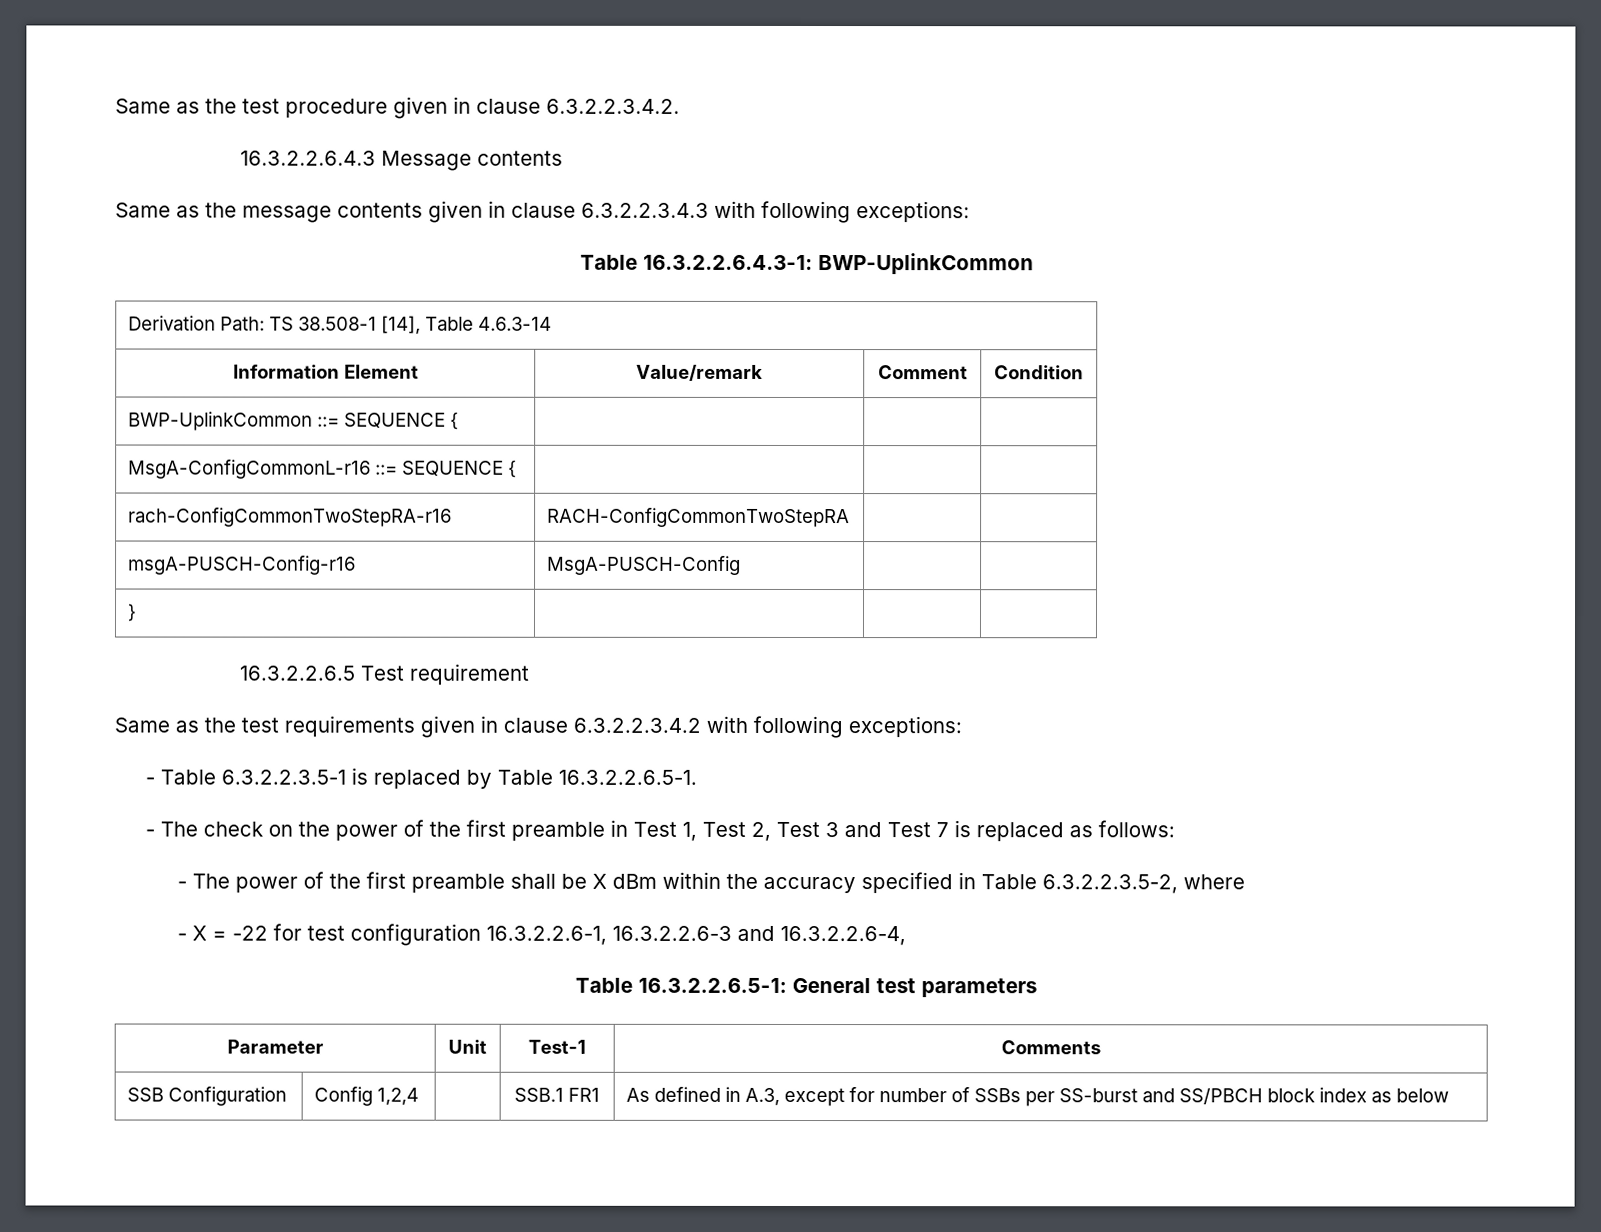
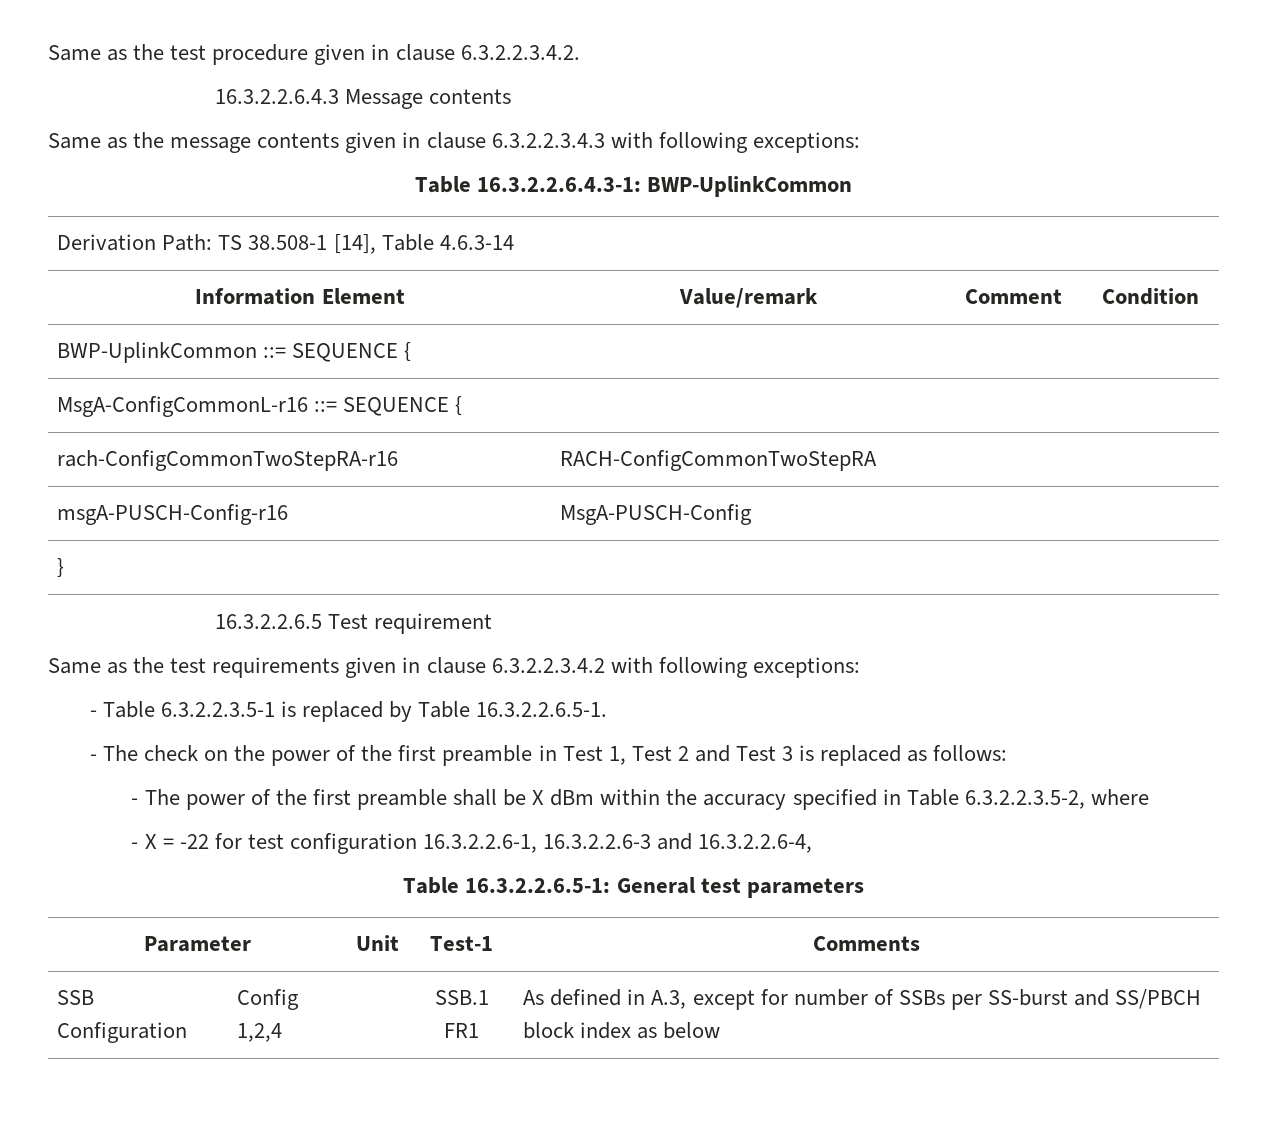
[751,821,950,841] 2, Test 3 and Test 7 -> [677,745,794,762] 2 and Test 3

